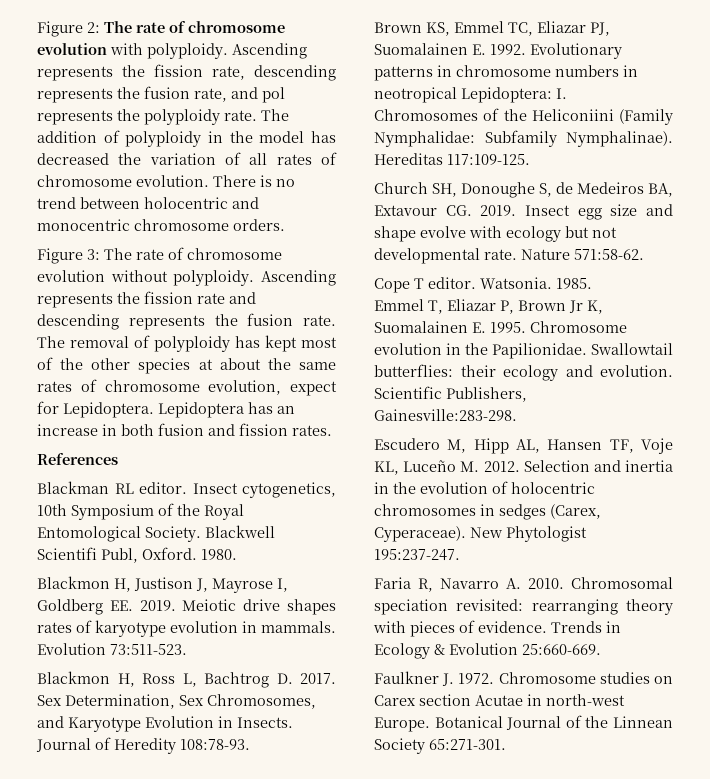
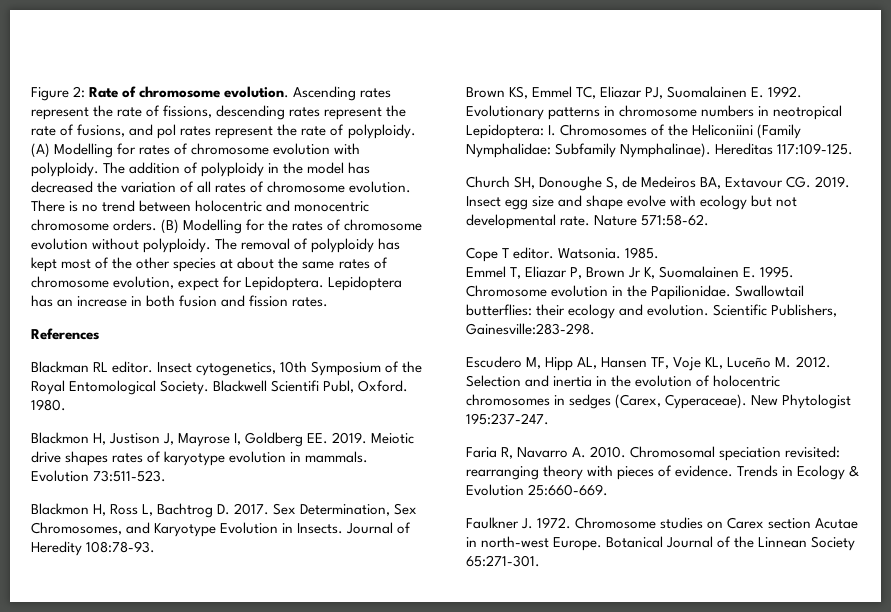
[104,21,285,33] [37,43,307,59] [37,64,336,81] [37,86,285,103] [37,109,257,125] The rate of chromosome evolution with polyploidy. Ascending represents the fission rate, descending represents the fusion rate, and pol represents the polyploidy rate. -> [89,86,392,101] [31,105,407,120] [31,124,416,139] [31,143,361,158] [31,162,99,177] Rate of chromosome evolution. Ascending rates represent the rate of fissions, descending rates represent the rate of fusions, and pol rates represent the rate of polyploidy. (A) Modelling for rates of chromosome evolution with polyploidy.
[37,248,164,264] // Figure 3: The rate -> [161,219,324,234] (B) Modelling for the rates
[261,270,336,286] [37,291,256,308] [37,313,336,330] Ascending represents the fission rate and descending represents the fusion rate. -> (212, 245) none

